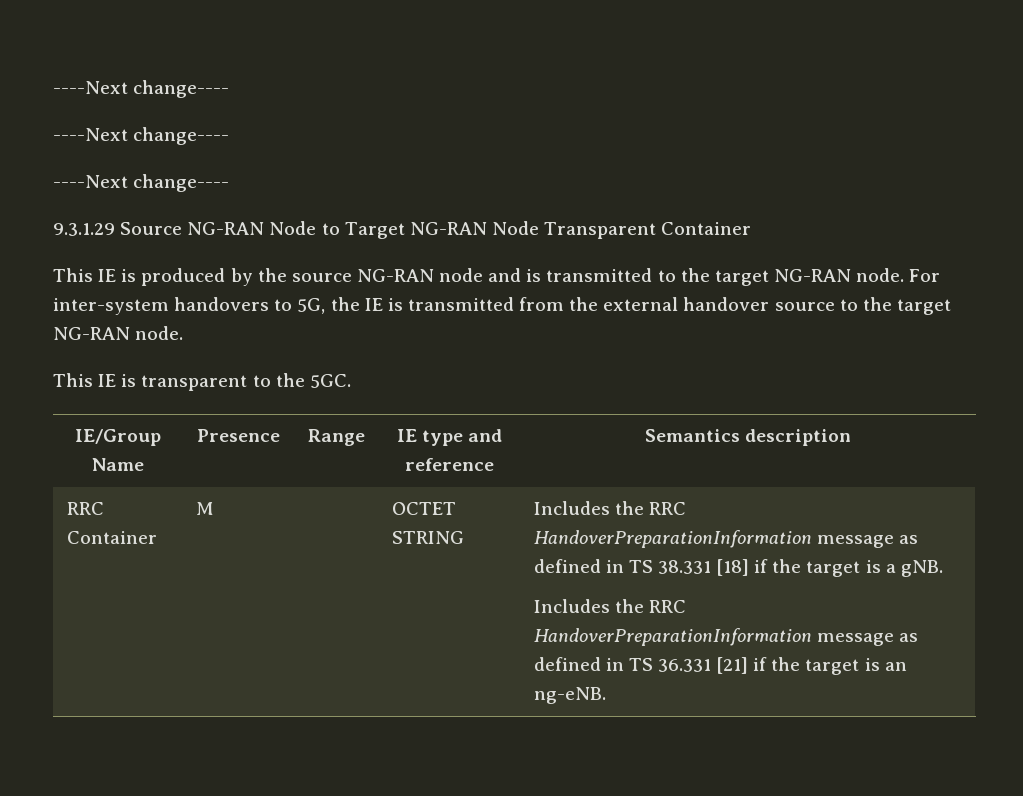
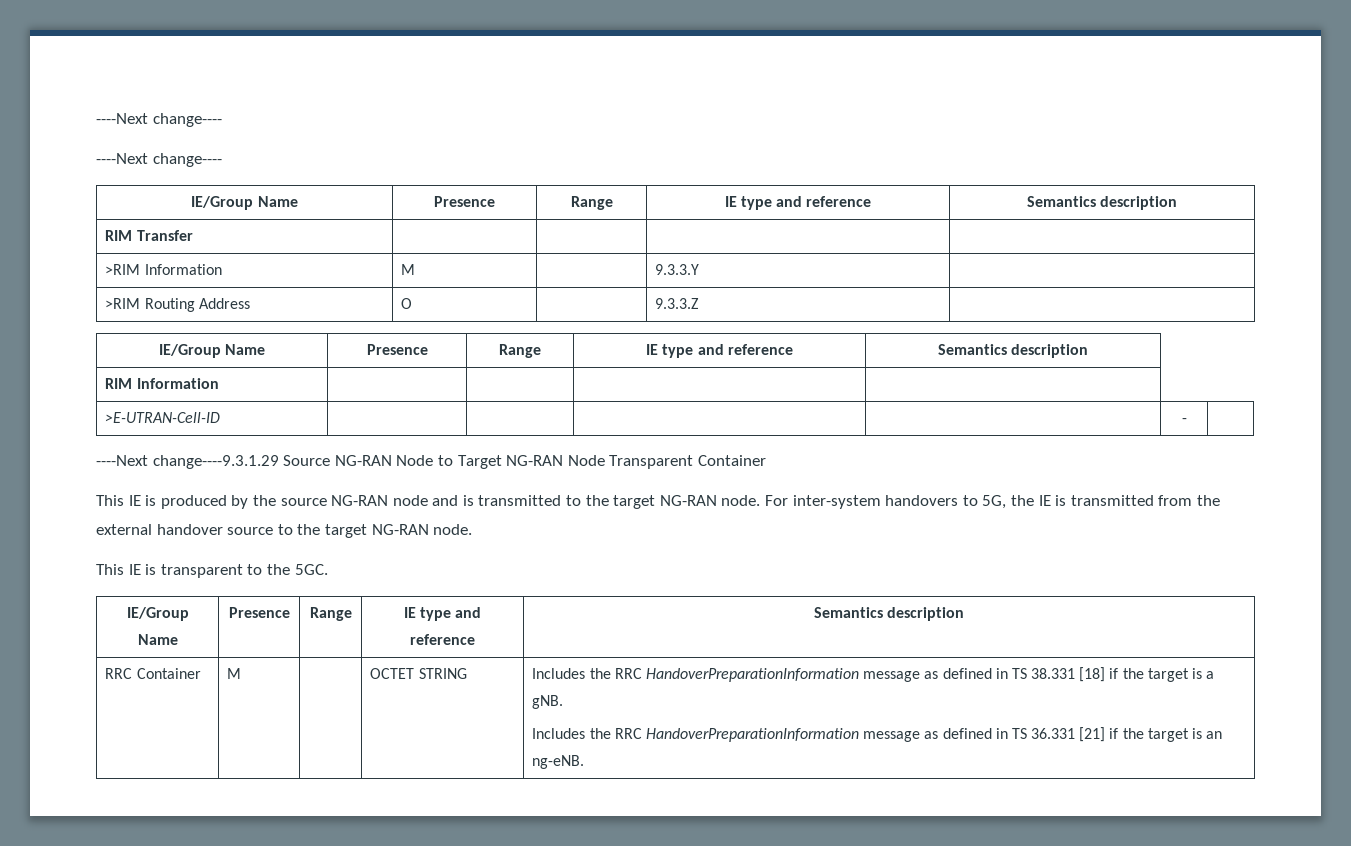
[53,80,230,98] [53,127,230,145] [53,174,230,192] [53,223,115,236] ----Next change---- // ----Next change---- // ----Next change---- // 9.3.1.29 -> [96,113,222,127] [96,153,222,167] [191,196,298,210] [434,196,495,207] [570,196,613,210] [724,196,872,210] [1026,196,1178,210] [105,230,193,241] [105,264,222,275] [401,264,416,275] [655,264,700,275] [105,298,250,312] [401,298,413,309] [655,298,700,309] [158,344,266,358] [366,344,428,355] [499,344,541,358] [646,344,793,358] [937,344,1089,358] [105,378,219,389] [105,412,221,423] [1181,418,1187,423] [96,455,279,469] ----Next change---- // ----Next change---- // IE/Group Name | Presence | Range | IE type and reference | Semantics description // RIM Transfer | | | | // >RIM Information | M | | 9.3.3.Y | // >RIM Routing Address | O | | 9.3.3.Z | // IE/Group Name | Presence | Range | IE type and reference | Semantics description // RIM Information | | | | // >E-UTRAN-Cell-ID | | | | | - | // ----Next change----9.3.1.29

